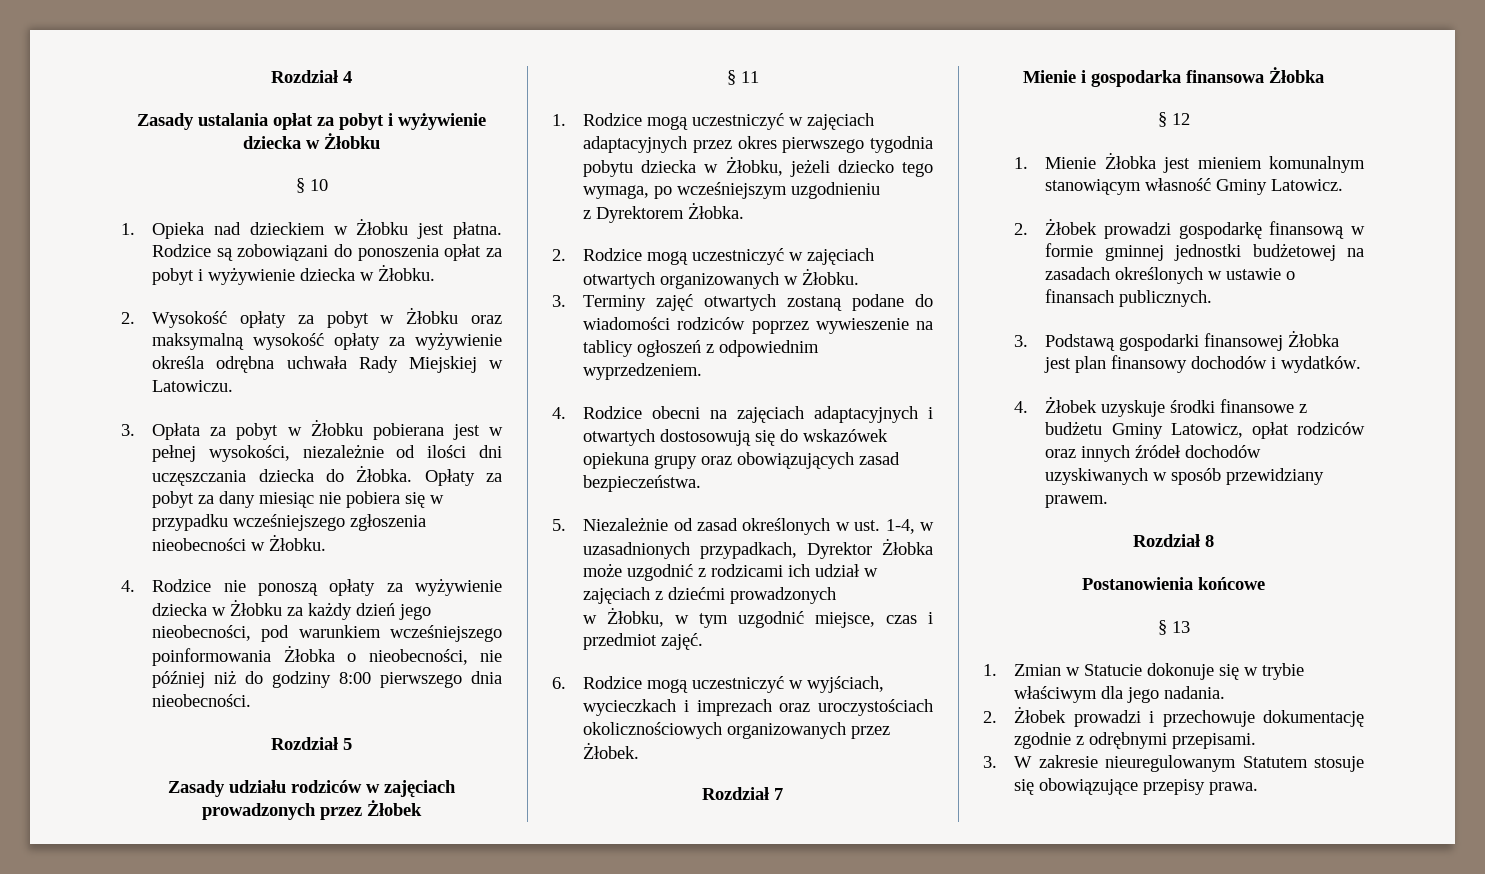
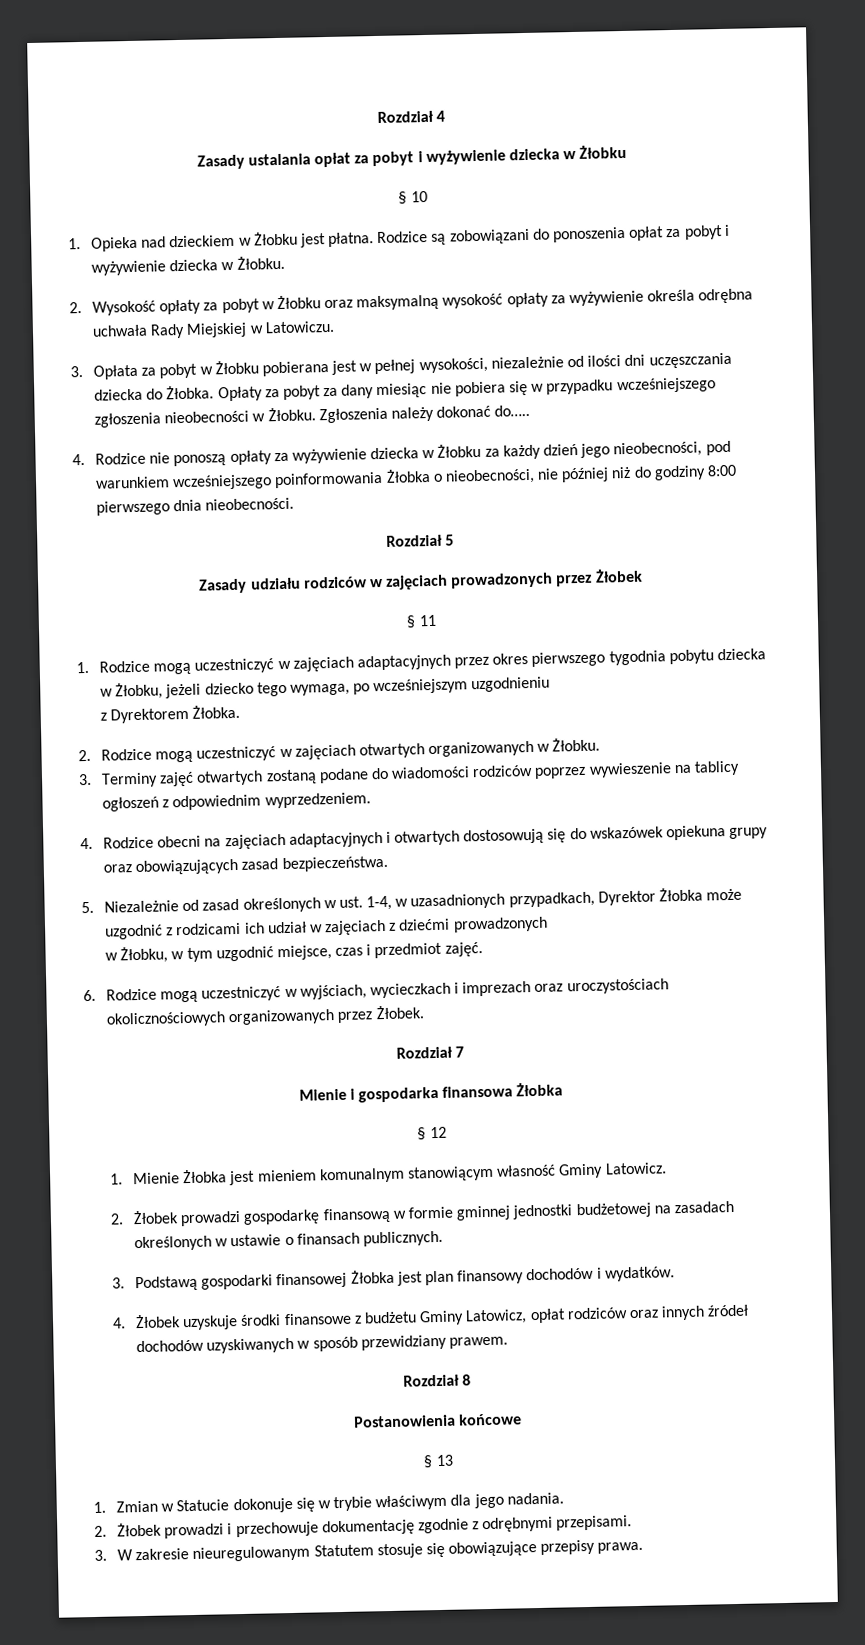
(327, 542) none -> [318,404,531,424] Zgłoszenia należy dokonać do…..

